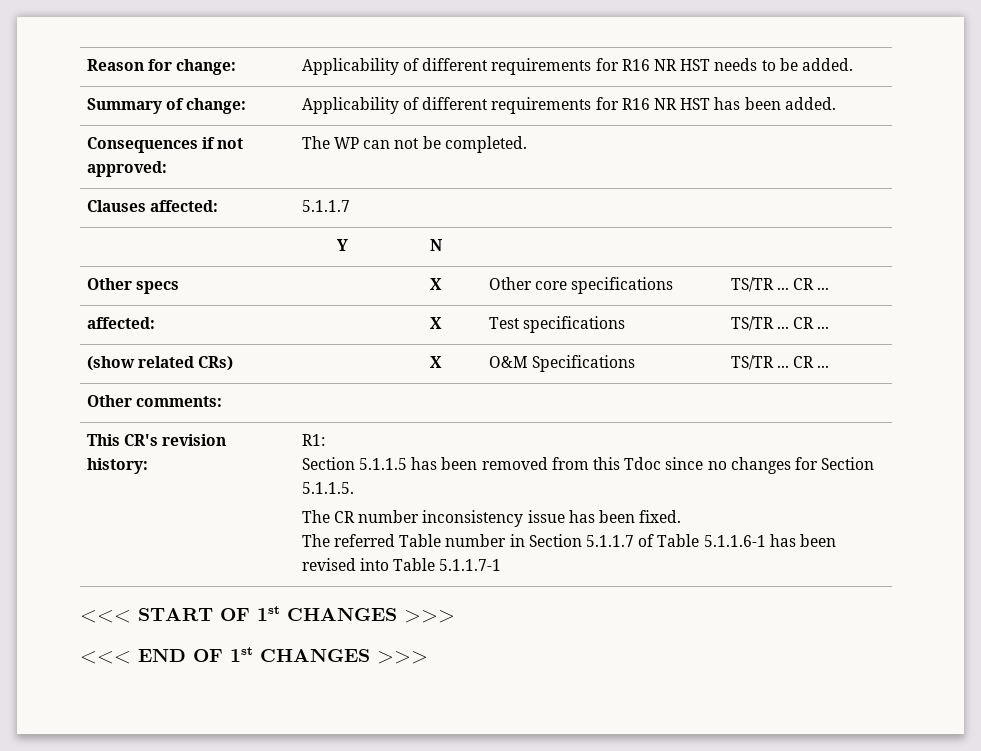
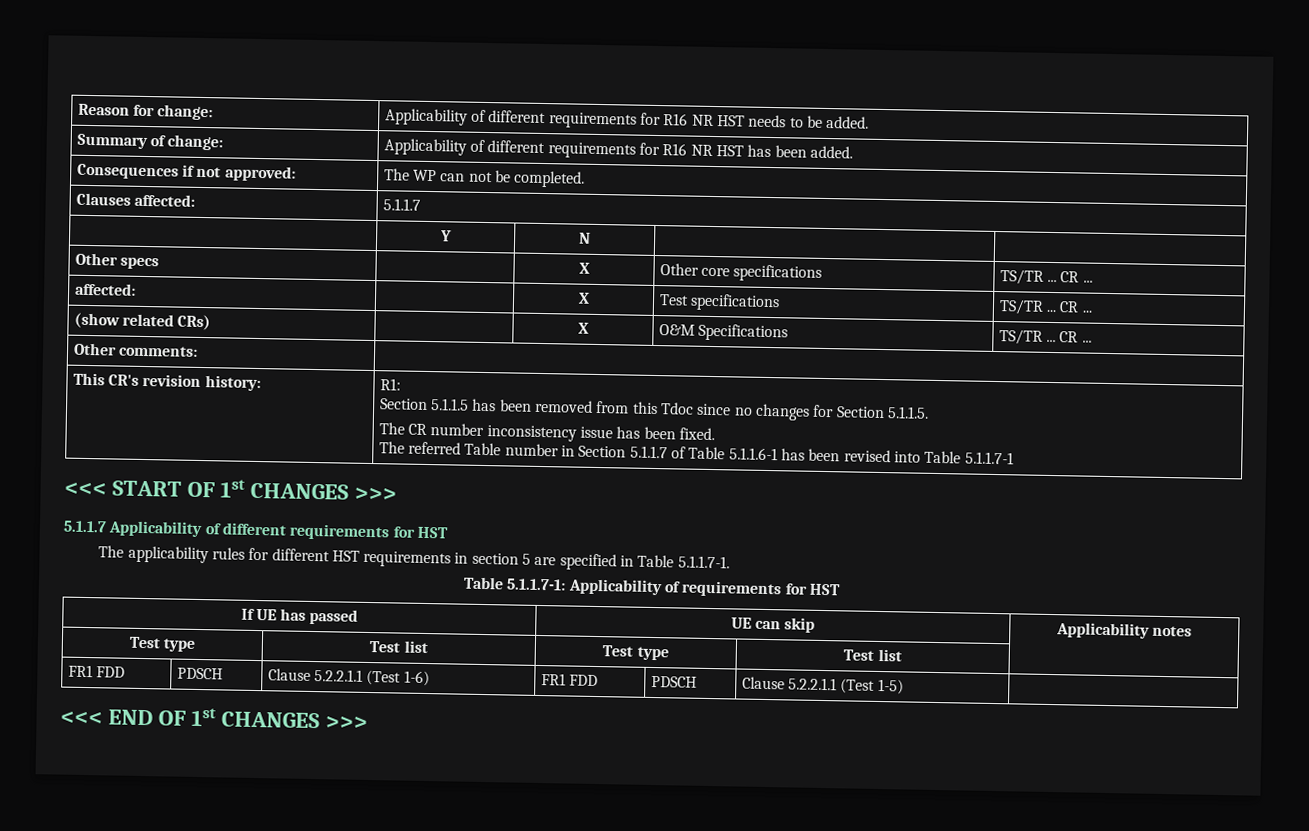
(455, 616) none -> [63,520,448,541] [98,545,730,571] [463,576,841,598] [240,608,359,625] [730,617,816,633] [1055,622,1193,639] [128,636,196,652] [369,640,428,654] [602,645,669,661] [843,648,902,662] [67,664,126,678] [176,667,223,680] [267,668,430,687] [540,673,599,687] [650,675,697,688] [741,676,904,695] // 5.1.1.7 Applicability of different requirements for HST // The applicability rules for different HST requirements in section 5 are specified in Table 5.1.1.7-1. // Table 5.1.1.7-1: Applicability of requirements for HST // If UE has passed | UE can skip | Applicability notes // Test type | Test list | Test type | Test list | // FR1 FDD | PDSCH | Clause 5.2.2.1.1 (Test 1-6) | FR1 FDD | PDSCH | Clause 5.2.2.1.1 (Test 1-5) |

